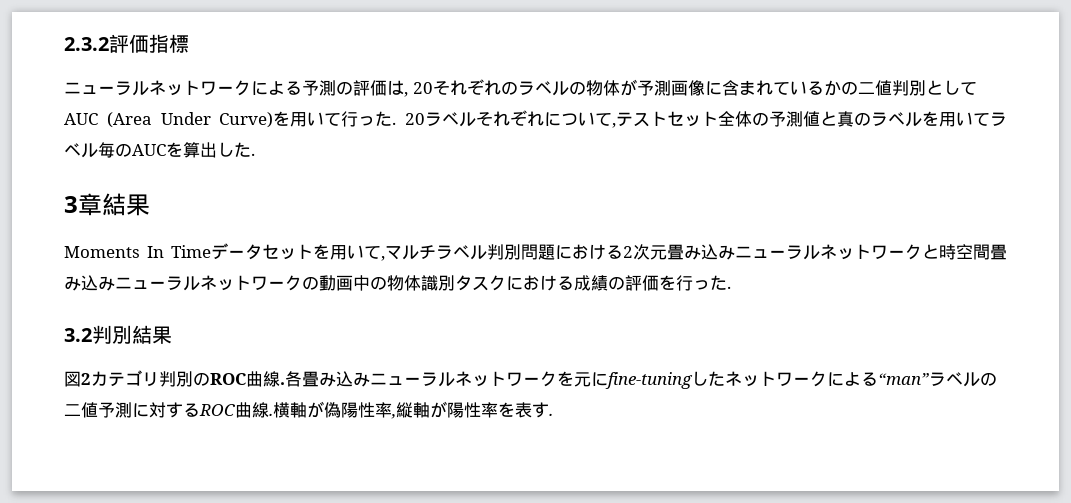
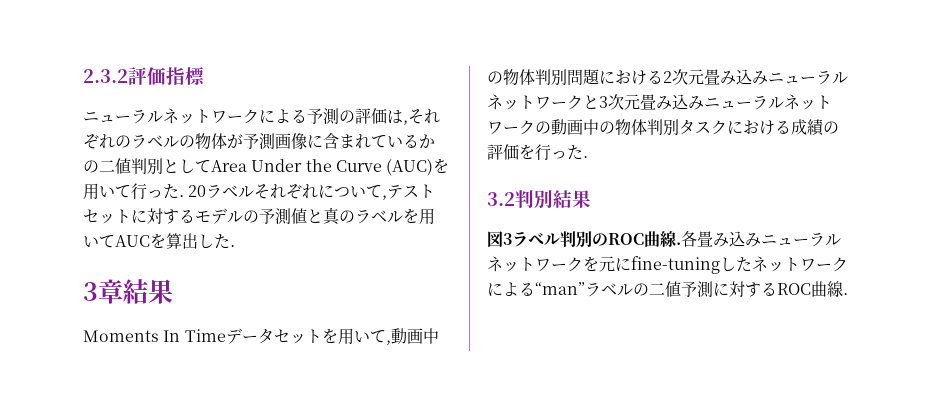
[412,82,433,94] 20 -> (408, 122) none
[64,112,274,128] AUC (Area Under Curve) -> [211,159,434,176] Area Under the Curve (AUC)
[718,111,752,127] 全体 -> [131,208,243,224] に対するモデル
[990,112,1007,126] [64,142,132,158] ラベル毎の -> (115, 241) none
[385,245,488,260] マルチラベル -> [390,328,439,344] [487,69,535,86] 動画中の物体
[939,244,990,260] 時空間 -> [599,94,640,110] 3次元
[421,275,438,291] 識 -> [647,119,663,136] 判
[81,370,159,387] 2カテゴリ -> [503,232,560,247] 3ラベル
[273,401,553,419] 横軸が偽陽性率,縦軸が陽性率を表す. -> (848, 294) none

